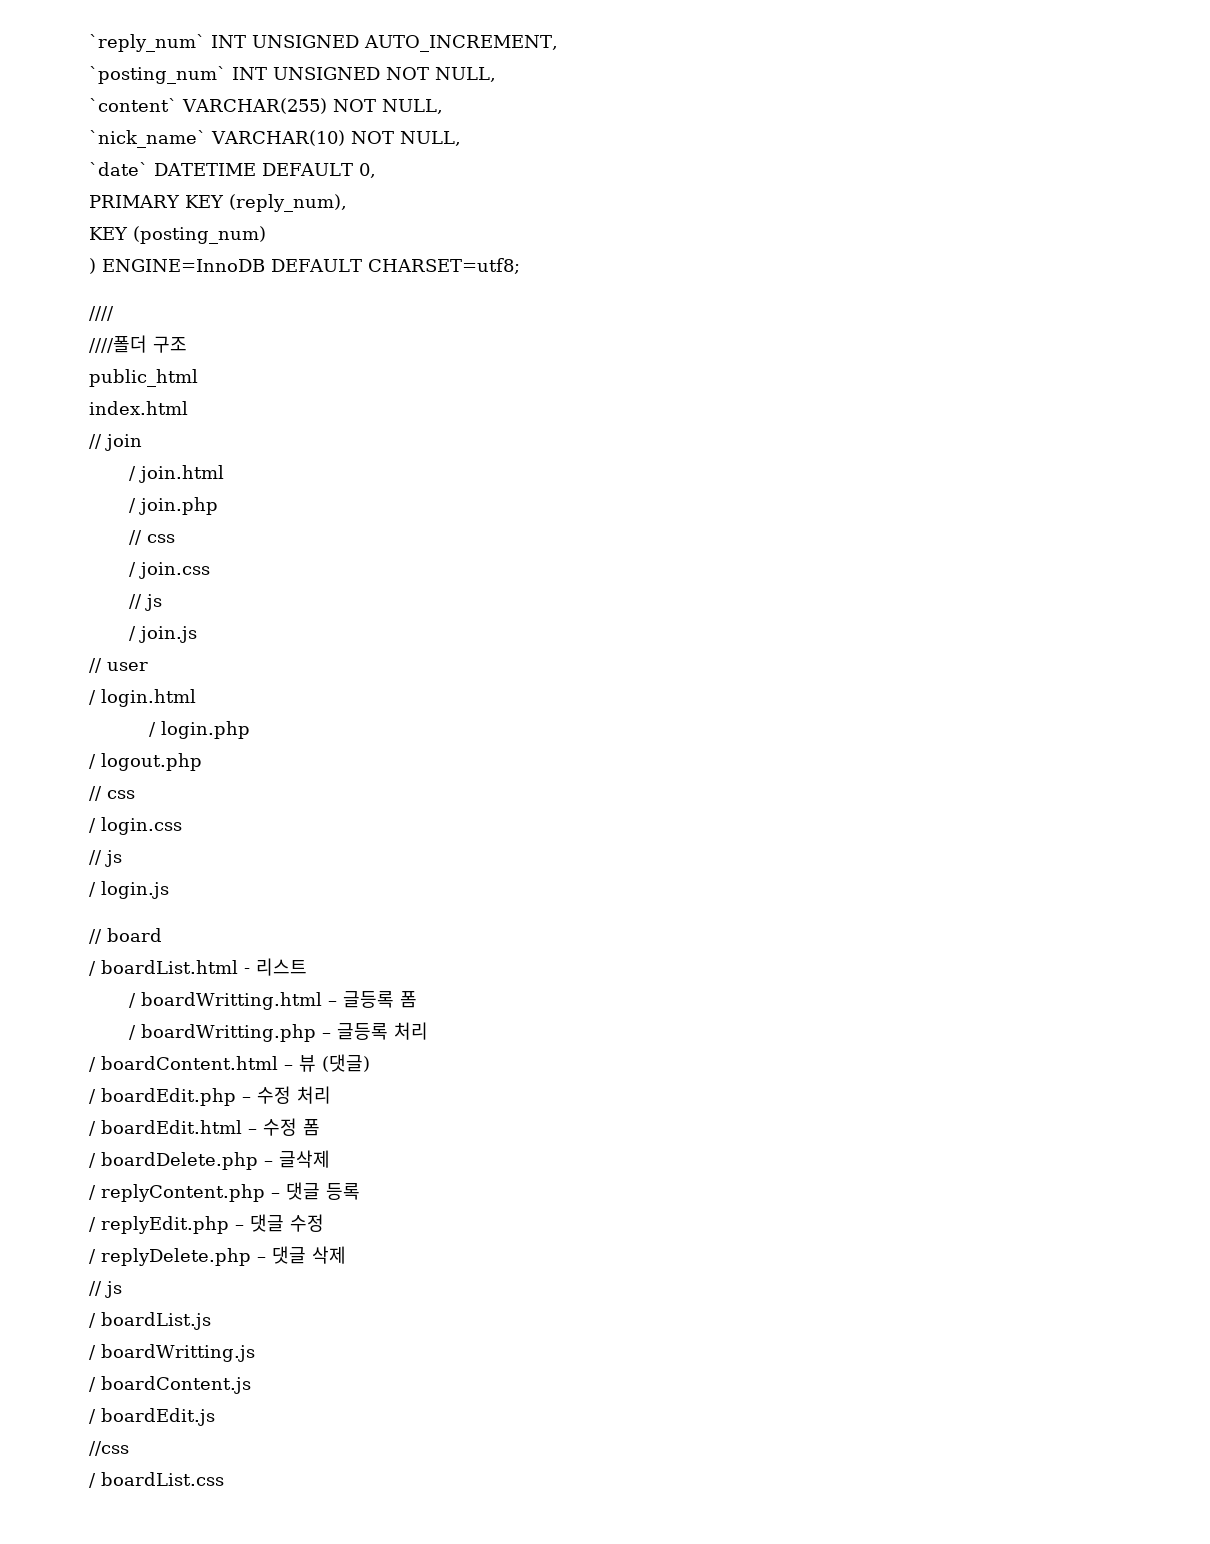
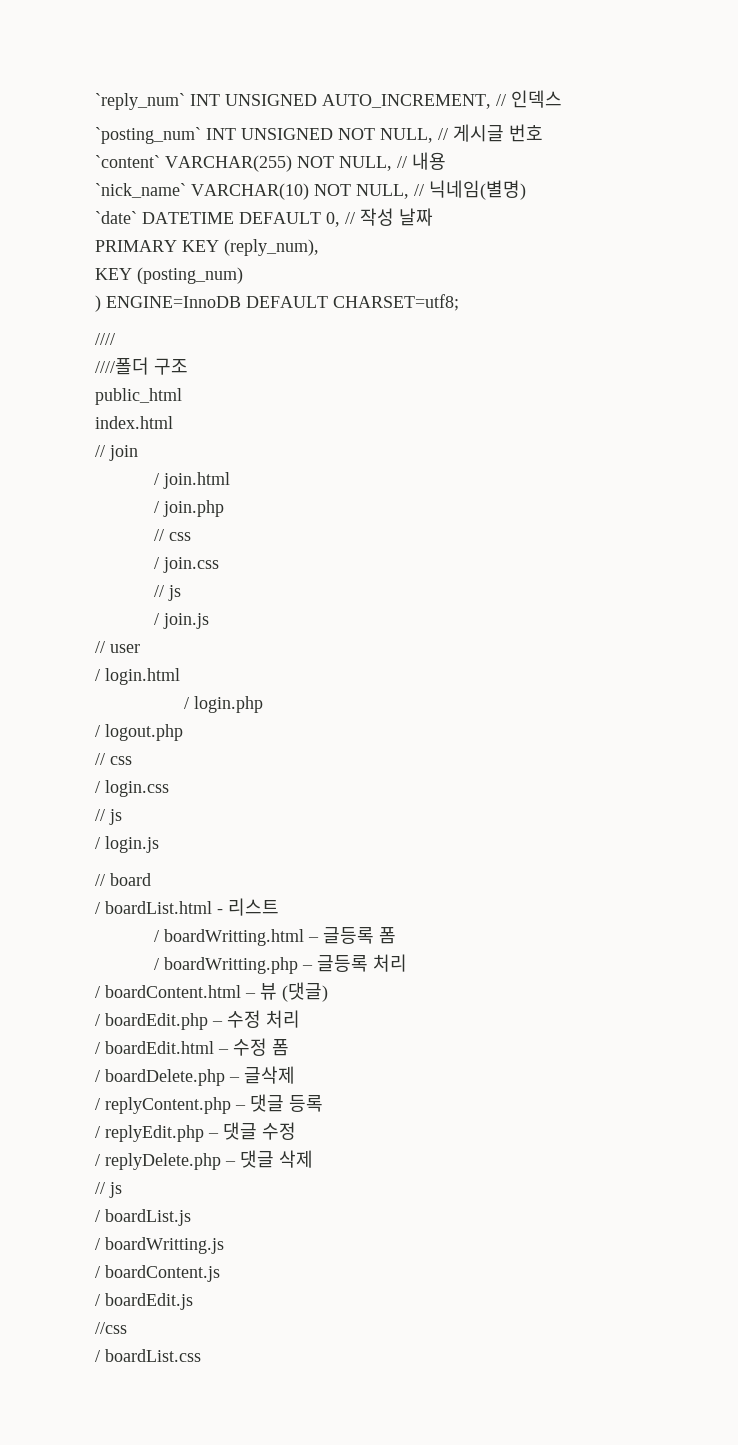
(558, 43) none -> [496,90,562,108] // 인덱스
(496, 74) none -> [438,124,543,142] // 게시글 번호
(443, 106) none -> [397,152,446,170] // 내용
(461, 138) none -> [414,180,526,200] // 닉네임(별명)
(376, 170) none -> [345,208,433,226] // 작성 날짜

